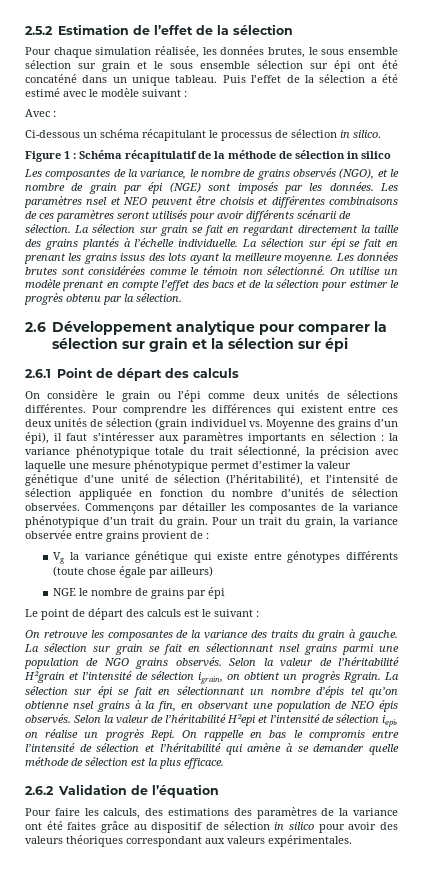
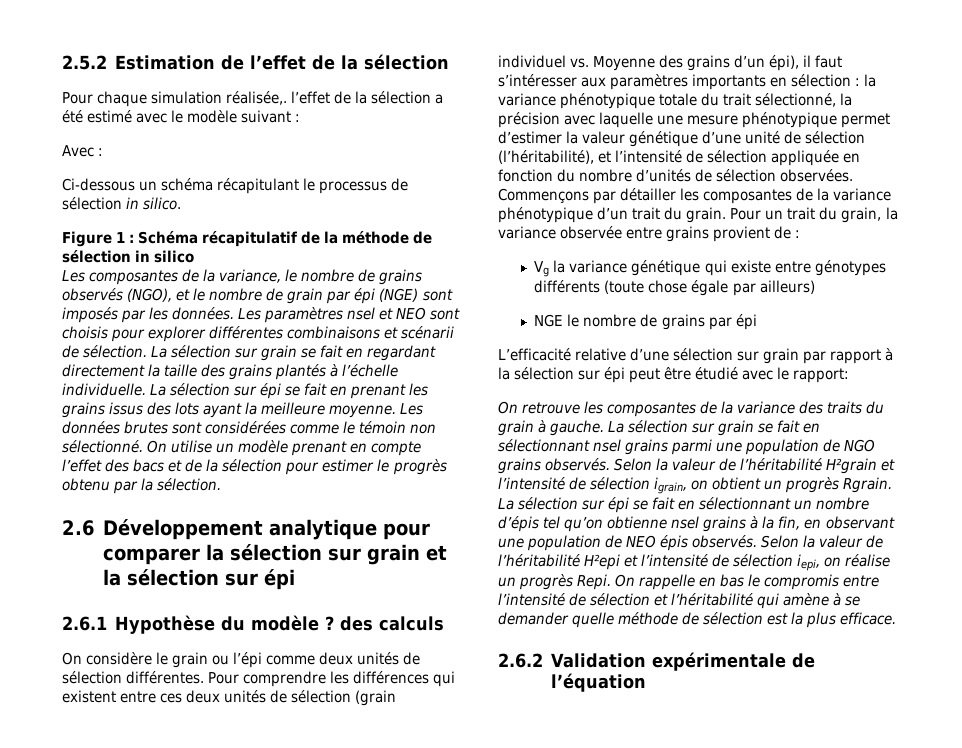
[155,46,399,58] [25,60,398,72] [25,74,246,86] réalisée, les données brutes, le sous ensemble sélection sur grain et le sous ensemble sélection sur épi ont été concaténé dans un unique tableau. Puis -> [226,91,288,105] réalisée,.
[150,196,399,208] [25,210,294,222] peuvent être choisis et différentes combinaisons de ces paramètres seront utilisés pour avoir différents -> [430,308,461,320] [62,326,399,342] sont choisis pour explorer différentes combinaisons et
[56,367,162,381] Point de départ -> [114,615,334,634] Hypothèse du modèle ?
[347,390,398,399] sélections -> [62,671,122,684] sélection
[25,608,259,620] Le point de départ des calculs est le suivant : -> [498,348,894,364] [498,367,850,383] L’efficacité relative d’une sélection sur grain par rapport à la sélection sur épi peut être étudié avec le rapport:
(127, 789) none -> [652,652,787,671] expérimentale
[25,807,399,819] [25,821,399,833] [25,835,352,847] // Pour faire les calculs, des estimations des paramètres de la variance ont été faites grâce au dispositif de sélection in silico pour avoir des valeurs théoriques correspondant aux valeurs expérimentales. -> (646, 682) none

